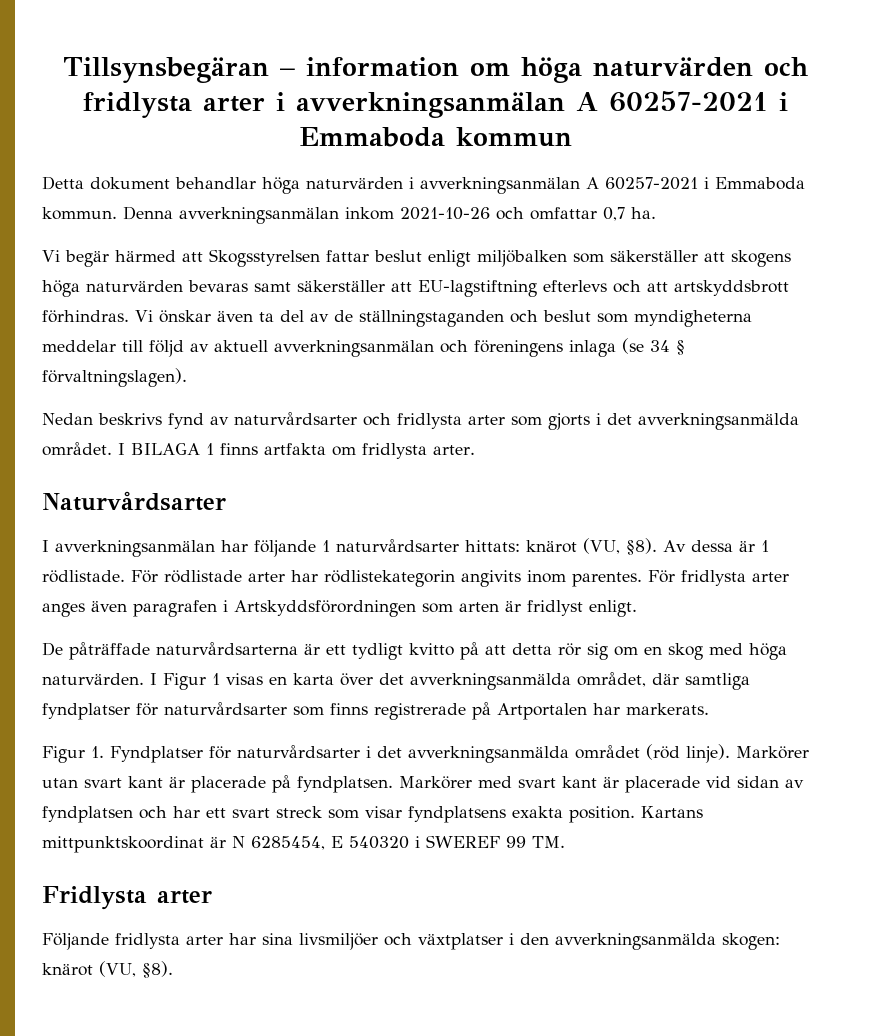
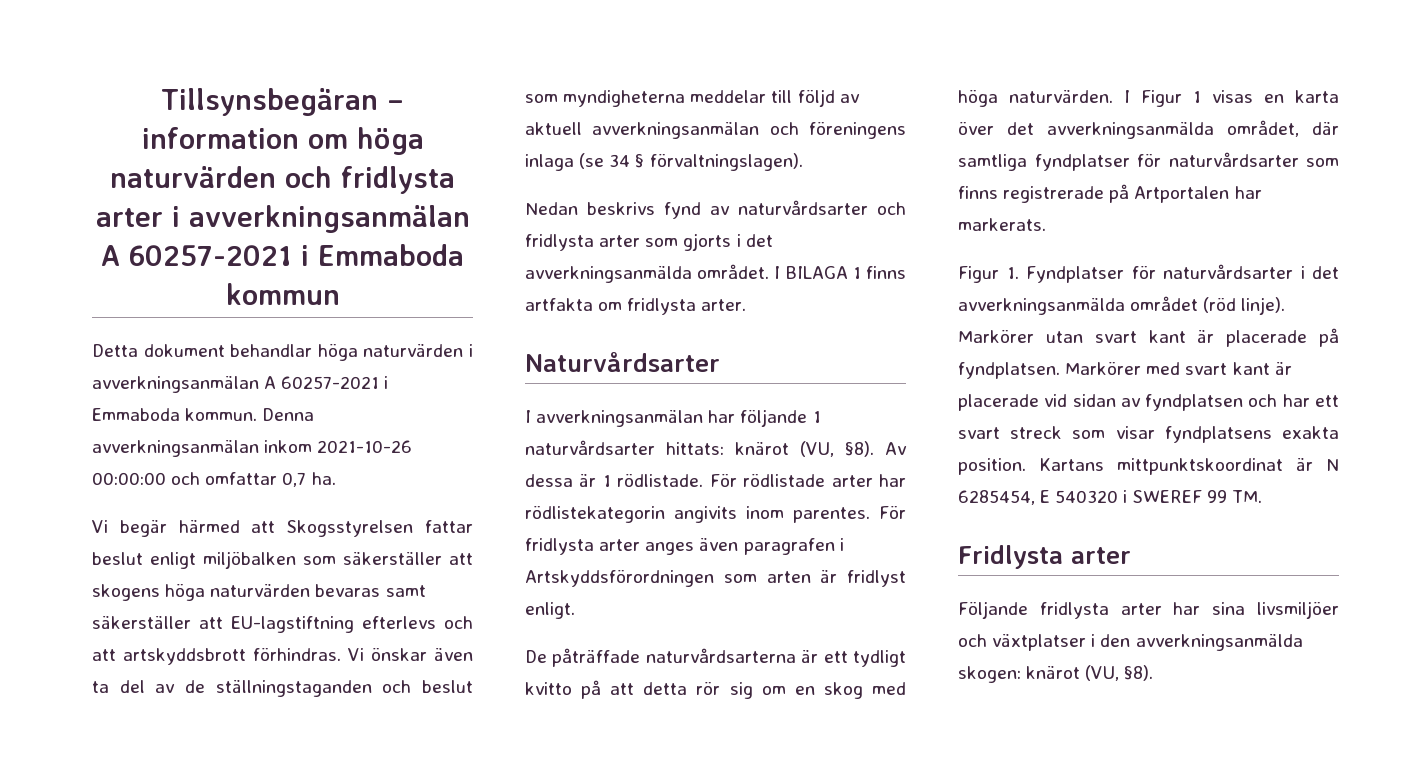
(490, 213) none -> [92,472,166,485] 00:00:00

